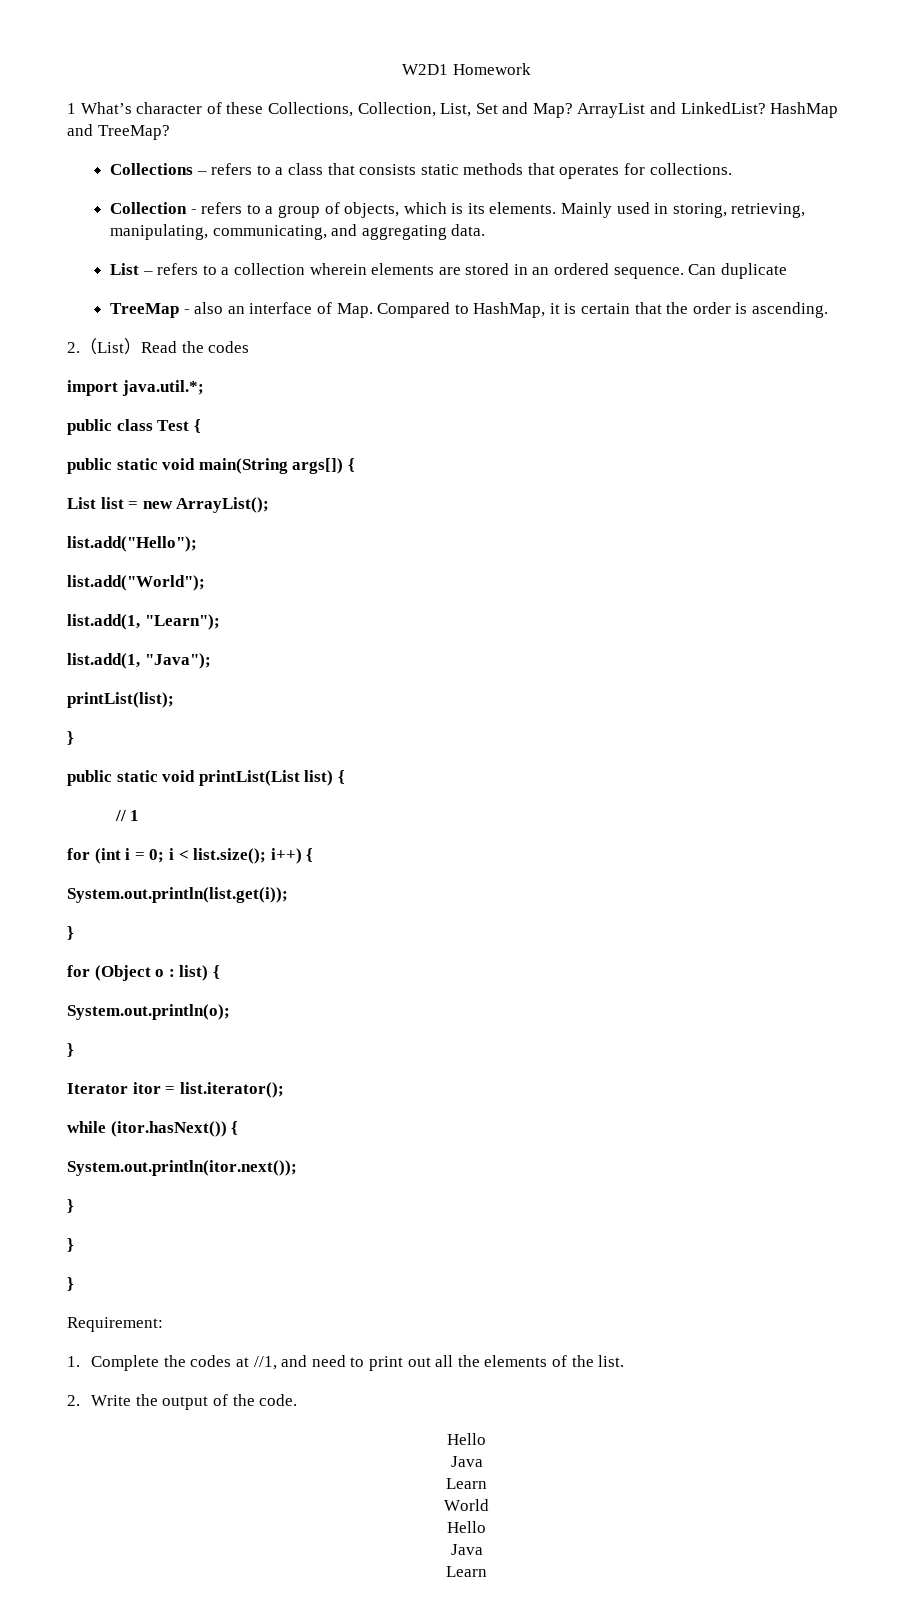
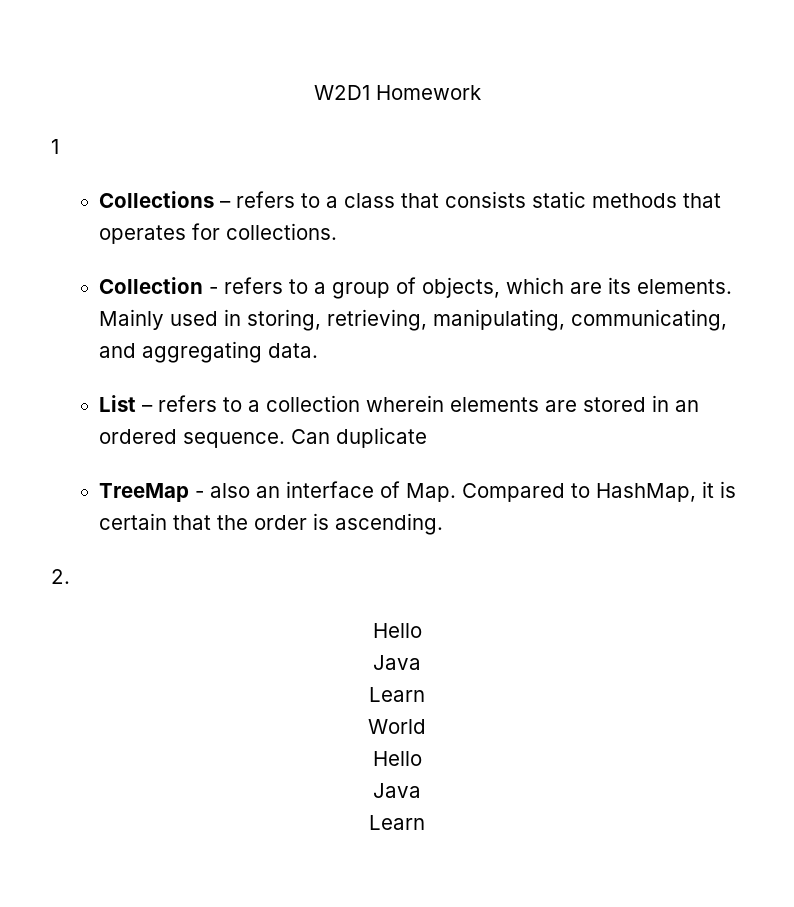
[80,102,839,118] [67,124,170,140] What’s character of these Collections, Collection, List, Set and Map? ArrayList and LinkedList? HashMap and TreeMap? -> (59, 146) none
[451,203,464,214] is -> [569,282,602,294] are
[80,338,250,355] [67,380,204,396] [67,419,201,435] [67,458,355,474] [67,497,270,513] [67,536,197,552] [67,575,205,591] [67,614,220,630] [67,653,211,669] [67,692,174,708] [67,731,74,745] [67,770,345,786] [114,810,140,821] [67,848,314,864] [67,887,288,903] [67,926,74,940] [67,965,220,981] [67,1004,230,1020] [67,1043,74,1057] [67,1082,284,1098] [67,1121,239,1137] [67,1160,297,1176] [67,1199,74,1213] [67,1238,74,1252] [67,1277,74,1291] [67,1317,163,1332] [67,1355,625,1371] [67,1394,298,1410] （List）Read the codes // import java.util.*; // public class Test { // public static void main(String args[]) { // List list = new ArrayList(); // list.add("Hello"); // list.add("World"); // list.add(1, "Learn"); // list.add(1, "Java"); // printList(list); // } // public static void printList(List list) { // // 1 // for (int i = 0; i < list.size(); i++) { // System.out.println(list.get(i)); // } // for (Object o : list) { // System.out.println(o); // } // Iterator itor = list.iterator(); // while (itor.hasNext()) { // System.out.println(itor.next()); // } // } // } // Requirement: // 1. Complete the codes at //1, and need to print out all the elements of the list. // 2. Write the output of the code. -> (70, 576) none

